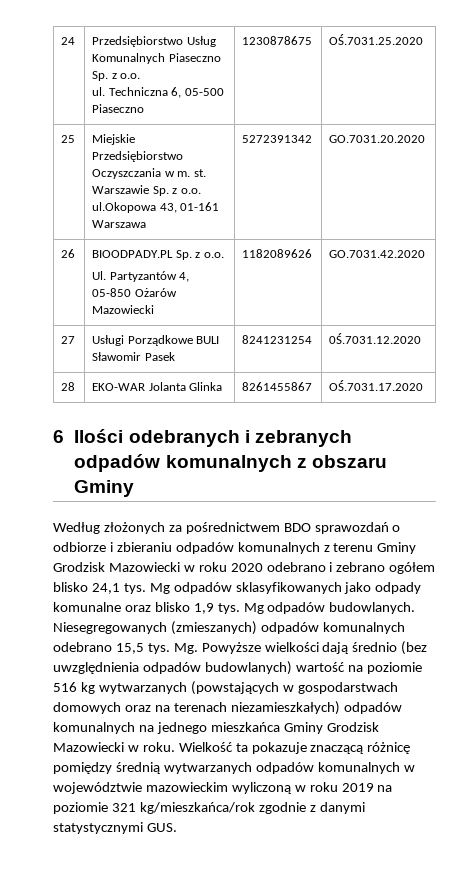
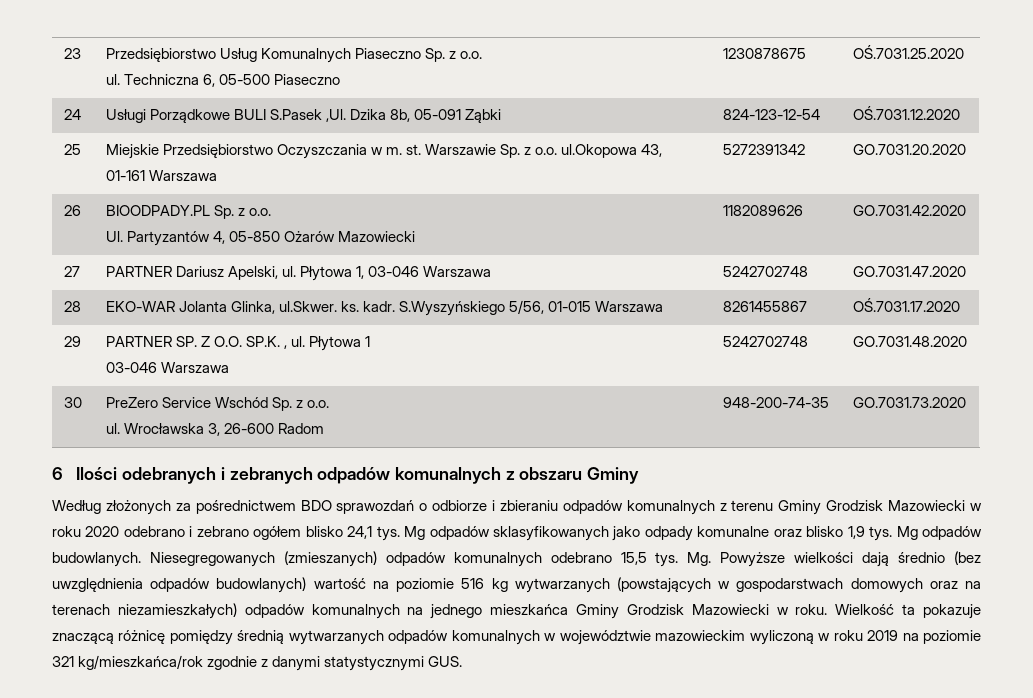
[61,37,76,45] 24 -> [63,48,81,59] 23
(424, 39) none -> [63,109,81,120] [105,109,502,123] [722,109,820,120] [852,106,960,120] // 24 | Usługi Porządkowe BULI S.Pasek ,Ul. Dzika 8b, 05-091 Ząbki | 824-123-12-54 | OŚ.7031.12.2020
[92,335,220,346] [92,352,175,361] [242,335,313,344] [329,333,422,344] [61,382,76,391] [92,382,223,391] [242,382,313,391] [329,380,424,391] Usługi Porządkowe BULI Sławomir Pasek | 8241231254 | 0Ś.7031.12.2020 // 28 | EKO-WAR Jolanta Glinka | 8261455867 | OŚ.7031.17.2020 -> [105,266,492,281] [722,266,808,277] [852,266,966,277] [63,301,81,312] [105,300,664,316] [722,301,807,312] [852,298,960,312] [63,336,81,347] [105,336,371,351] [105,362,229,373] [722,336,808,347] [852,336,967,347] [63,397,82,408] [105,397,329,411] [105,423,324,436] [722,397,829,408] [852,397,966,408] PARTNER Dariusz Apelski, ul. Płytowa 1, 03-046 Warszawa | 5242702748 | GO.7031.47.2020 // 28 | EKO-WAR Jolanta Glinka, ul.Skwer. ks. kadr. S.Wyszyńskiego 5/56, 01-015 Warszawa | 8261455867 | OŚ.7031.17.2020 // 29 | PARTNER SP. Z O.O. SP.K. , ul. Płytowa 1 // 03-046 Warszawa | 5242702748 | GO.7031.48.2020 // 30 | PreZero Service Wschód Sp. z o.o. // ul. Wrocławska 3, 26-600 Radom | 948-200-74-35 | GO.7031.73.2020

